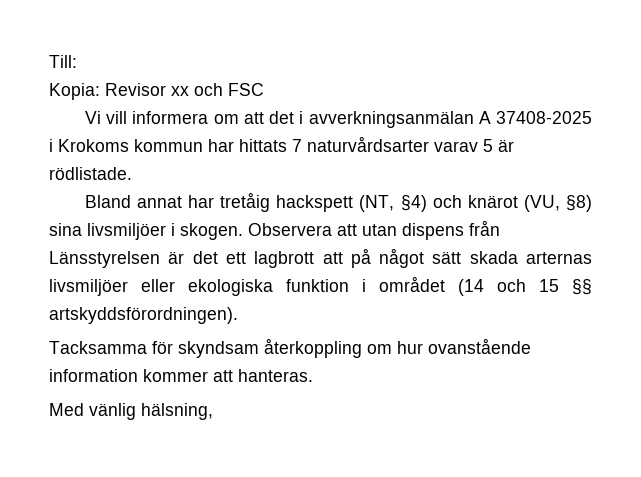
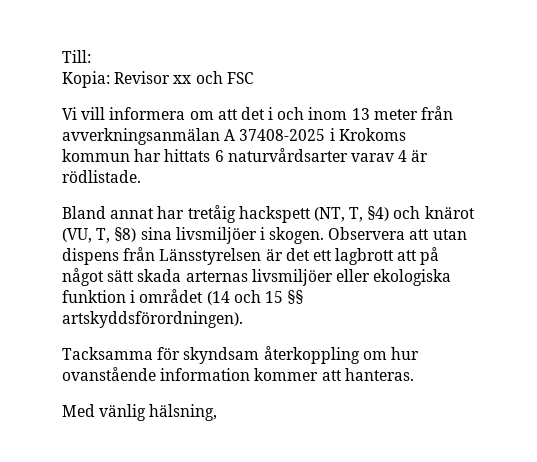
(304, 117) none -> [277,106,454,120] och inom 13 meter från
[292,139,302,152] 7 -> [214,150,224,162] 6
[483,139,493,152] 5 -> [398,150,408,162] 4
(395, 203) none -> [349,207,364,222] T,
(560, 203) none -> [96,228,111,243] T,

